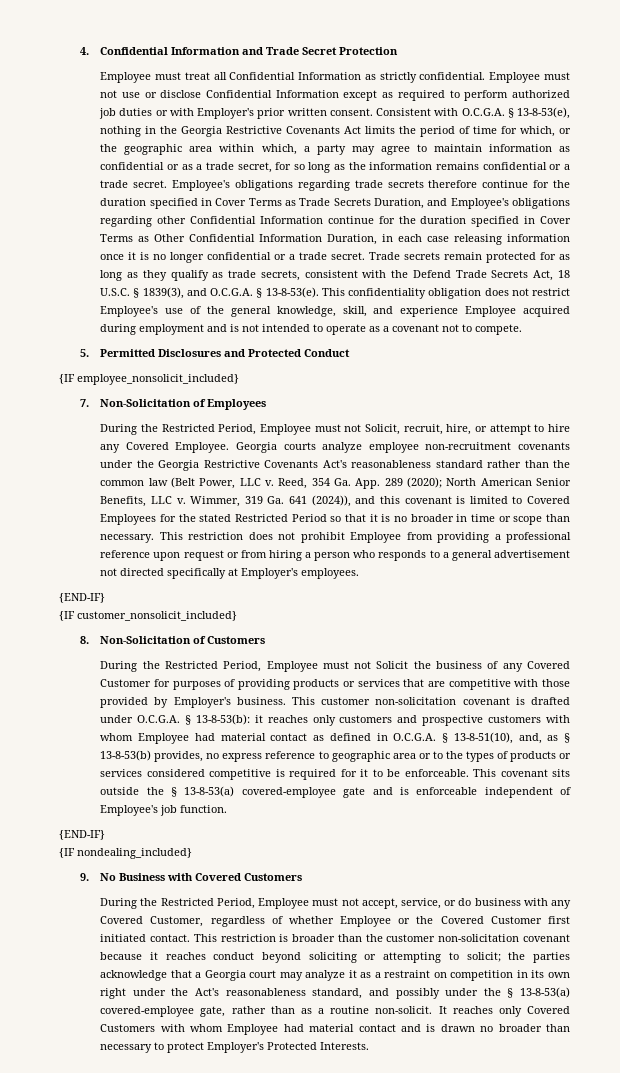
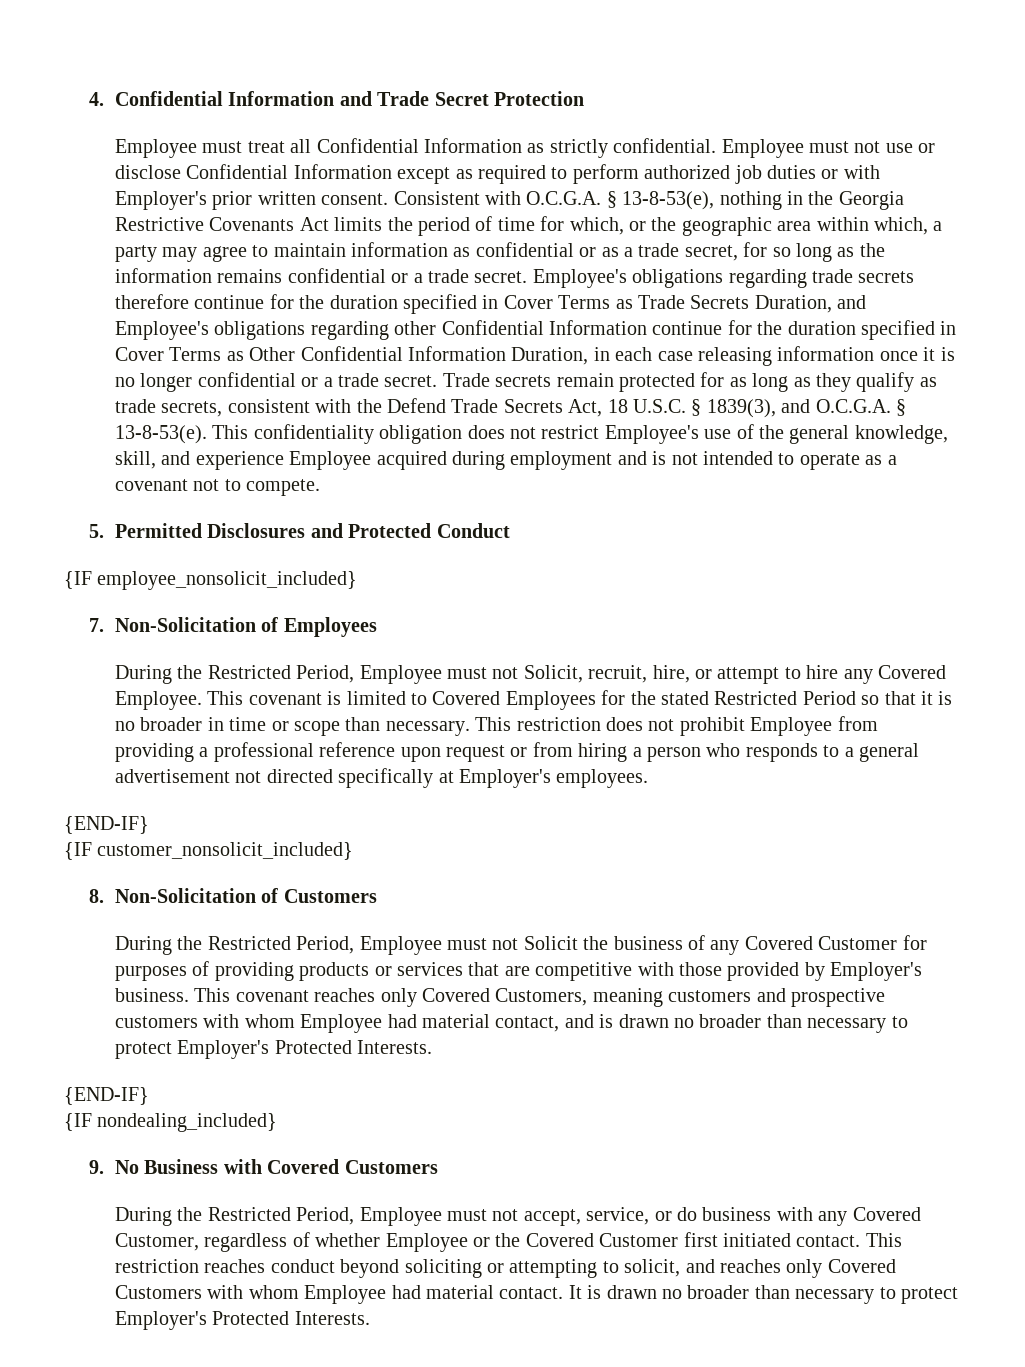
[236,442,570,453] [100,460,570,471] [100,477,572,489] [100,495,400,507] Georgia courts analyze employee non-recruitment covenants under the Georgia Restrictive Covenants Act's reasonableness standard rather than the common law (Belt Power, LLC v. Reed, 354 Ga. App. 289 (2020); North American Senior Benefits, LLC v. Wimmer, 319 Ga. 641 (2024)), and this -> [207,691,244,705] This
[321,697,570,705] [100,714,336,726] customer non-solicitation covenant is drafted under O.C.G.A. § 13-8-53(b): it reaches only -> [235,988,663,1007] covenant reaches only Covered Customers, meaning
[270,732,570,744] [100,750,571,762] [100,769,570,780] [100,786,572,798] [100,805,228,816] contact as defined in O.C.G.A. § 13-8-51(10), and, as § 13-8-53(b) provides, no express reference to geographic area or to the types of products or services considered competitive is required for it to be enforceable. This covenant sits outside the § 13-8-53(a) covered-employee gate and is enforceable independent of Employee's job function. -> [495,1014,908,1033] [114,1040,433,1059] contact, and is drawn no broader than necessary to protect Employer's Protected Interests.
[279,934,570,942] [100,952,158,960] is broader than the customer non-solicitation covenant because it -> (199, 1266) none
[466,952,571,963] [100,970,570,981] [100,987,570,999] [100,1006,447,1017] solicit; the parties acknowledge that a Georgia court may analyze it as a restraint on competition in its own right under the Act's reasonableness standard, and possibly under the § 13-8-53(a) covered-employee gate, rather than as a routine non-solicit. It -> [624,1259,715,1277] solicit, and
[358,1024,422,1032] contact and -> [499,1285,582,1299] contact. It

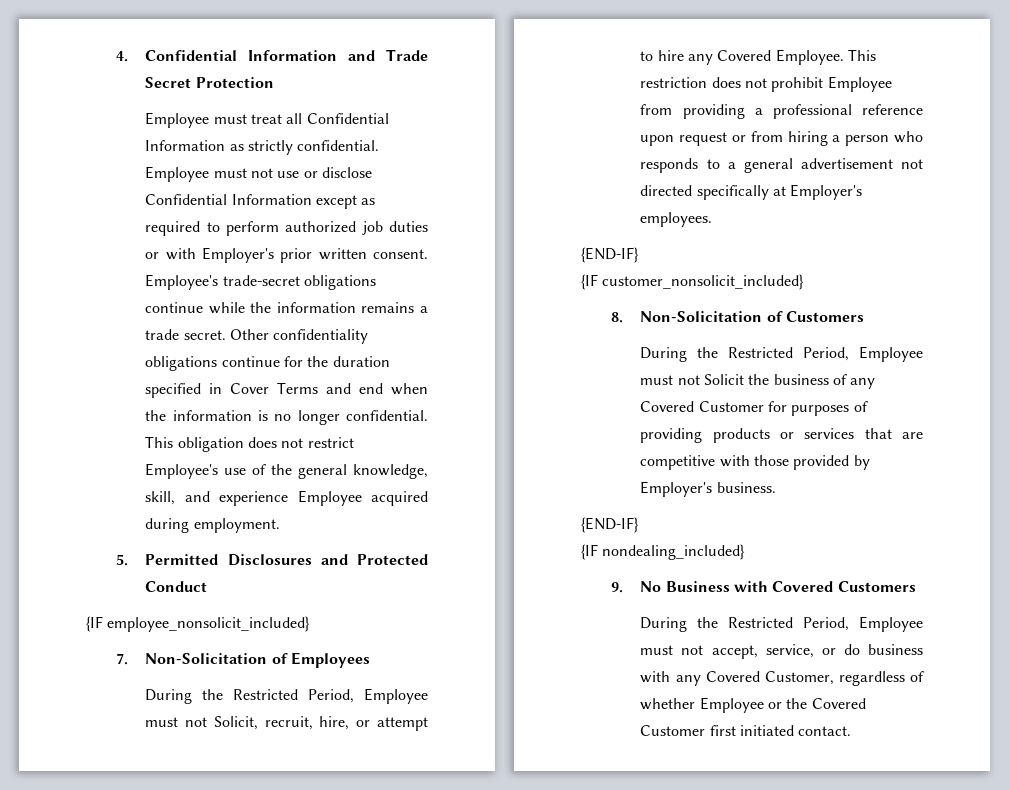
[393,191,904,210] [114,216,943,236] [114,242,855,262] Consistent with O.C.G.A. § 13-8-53(e), nothing in the Georgia Restrictive Covenants Act limits the period of time for which, or the geographic area within which, a party may agree to maintain information as confidential or as a trade secret, for so long as -> [145,274,377,290] [145,302,245,314] Employee's trade-secret obligations continue while
[287,268,915,288] [114,294,867,314] [114,320,957,340] [114,346,955,366] [114,372,937,392] [114,398,906,418] [114,424,374,444] confidential or a trade secret. Employee's obligations regarding trade secrets therefore continue for the duration specified in Cover Terms as Trade Secrets Duration, and Employee's obligations regarding other Confidential Information continue for the duration specified in Cover Terms as Other Confidential Information Duration, in each case releasing information once it is no longer confidential or a trade secret. Trade secrets remain protected for as long as they qualify as trade secrets, consistent with the Defend Trade Secrets Act, 18 U.S.C. § 1839(3), and O.C.G.A. § 13-8-53(e). This confidentiality -> [420,306,428,313] [145,329,369,344] [145,356,390,371] [145,382,428,398] [145,410,429,425] [145,436,174,448] a trade secret. Other confidentiality obligations continue for the duration specified in Cover Terms and end when the information is no longer confidential. This
[510,451,897,470] [114,479,321,496] employment and is not intended to operate as a covenant not to compete. -> [193,518,280,533] employment.
[248,690,953,710] [114,717,512,736] covenant is limited to Covered Employees for the stated Restricted Period so that it is no broader in time or scope than necessary. This -> (876, 55) none
[194,988,885,1007] [114,1014,908,1033] [114,1040,433,1059] This covenant reaches only Covered Customers, meaning customers and prospective customers with whom Employee had material contact, and is drawn no broader than necessary to protect Employer's Protected Interests. -> (776, 487) none
[865,1233,902,1247] [114,1259,896,1278] [114,1285,958,1304] [114,1311,370,1330] This restriction reaches conduct beyond soliciting or attempting to solicit, and reaches only Covered Customers with whom Employee had material contact. It is drawn no broader than necessary to protect Employer's Protected Interests. -> (852, 731) none

